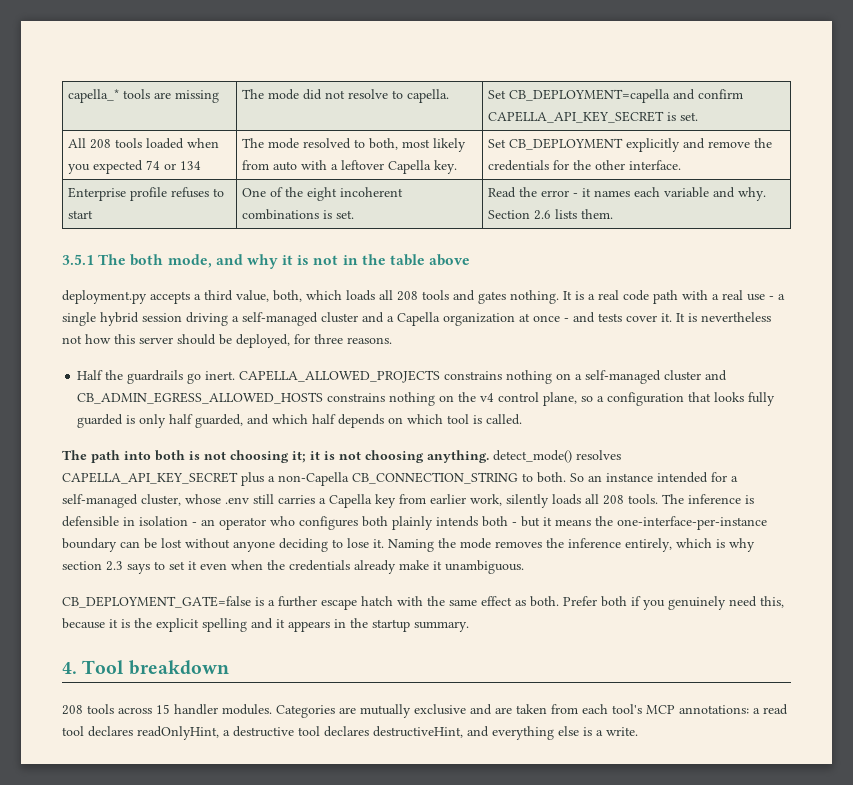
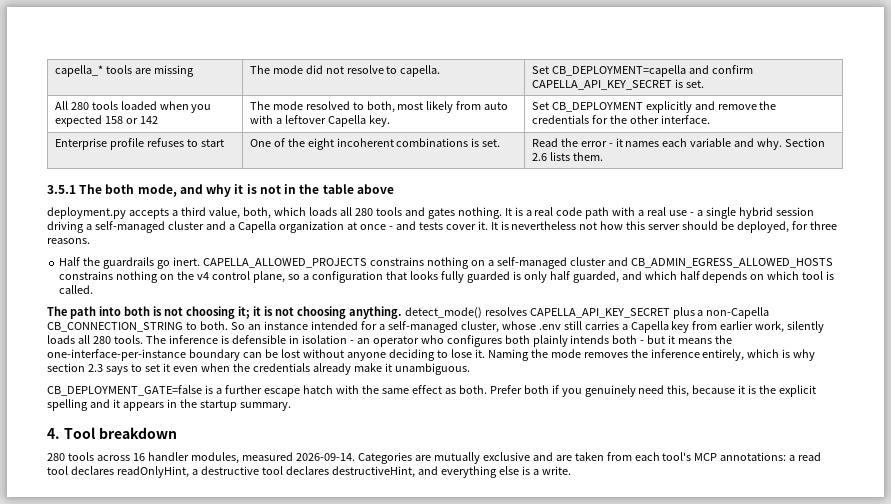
[89,139,111,149] 208 -> [70,102,89,110] 280
[145,160,201,170] 74 or 134 -> [104,116,158,124] 158 or 142
[397,291,418,301] 208 -> [354,208,373,216] 280
[603,495,624,505] 208 -> [92,336,111,344] 280
[62,705,83,715] 208 -> [47,453,65,461] 280
[156,704,272,715] 15 handler modules. -> [132,452,355,464] 16 handler modules, measured 2026-09-14.

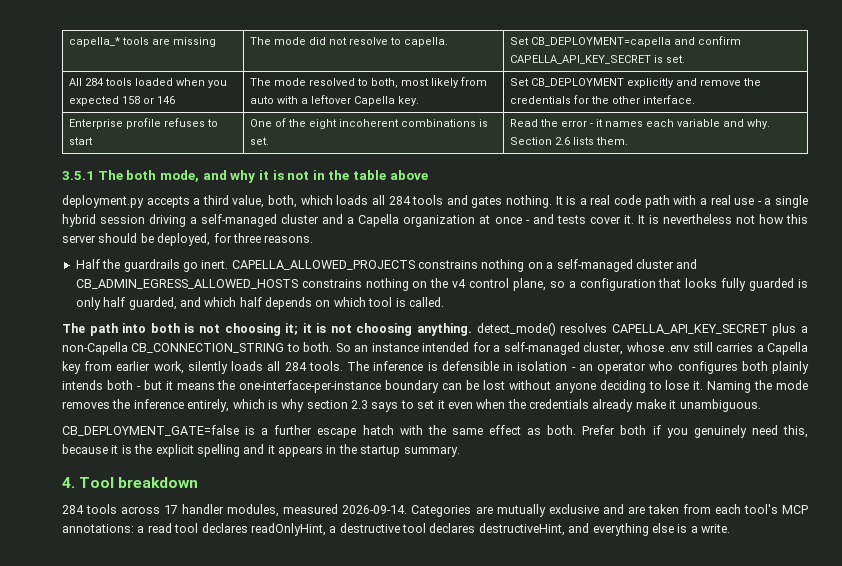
[70,102,89,110] 280 -> [85,78,105,86] 284
[139,116,158,124] 142 -> [157,96,176,104] 146
[354,208,373,216] 280 -> [388,196,411,205] 284
[92,336,111,344] 280 -> [284,362,307,371] 284
[47,453,65,461] 280 -> [62,505,84,514] 284
[132,453,145,461] 16 -> [164,505,179,514] 17

